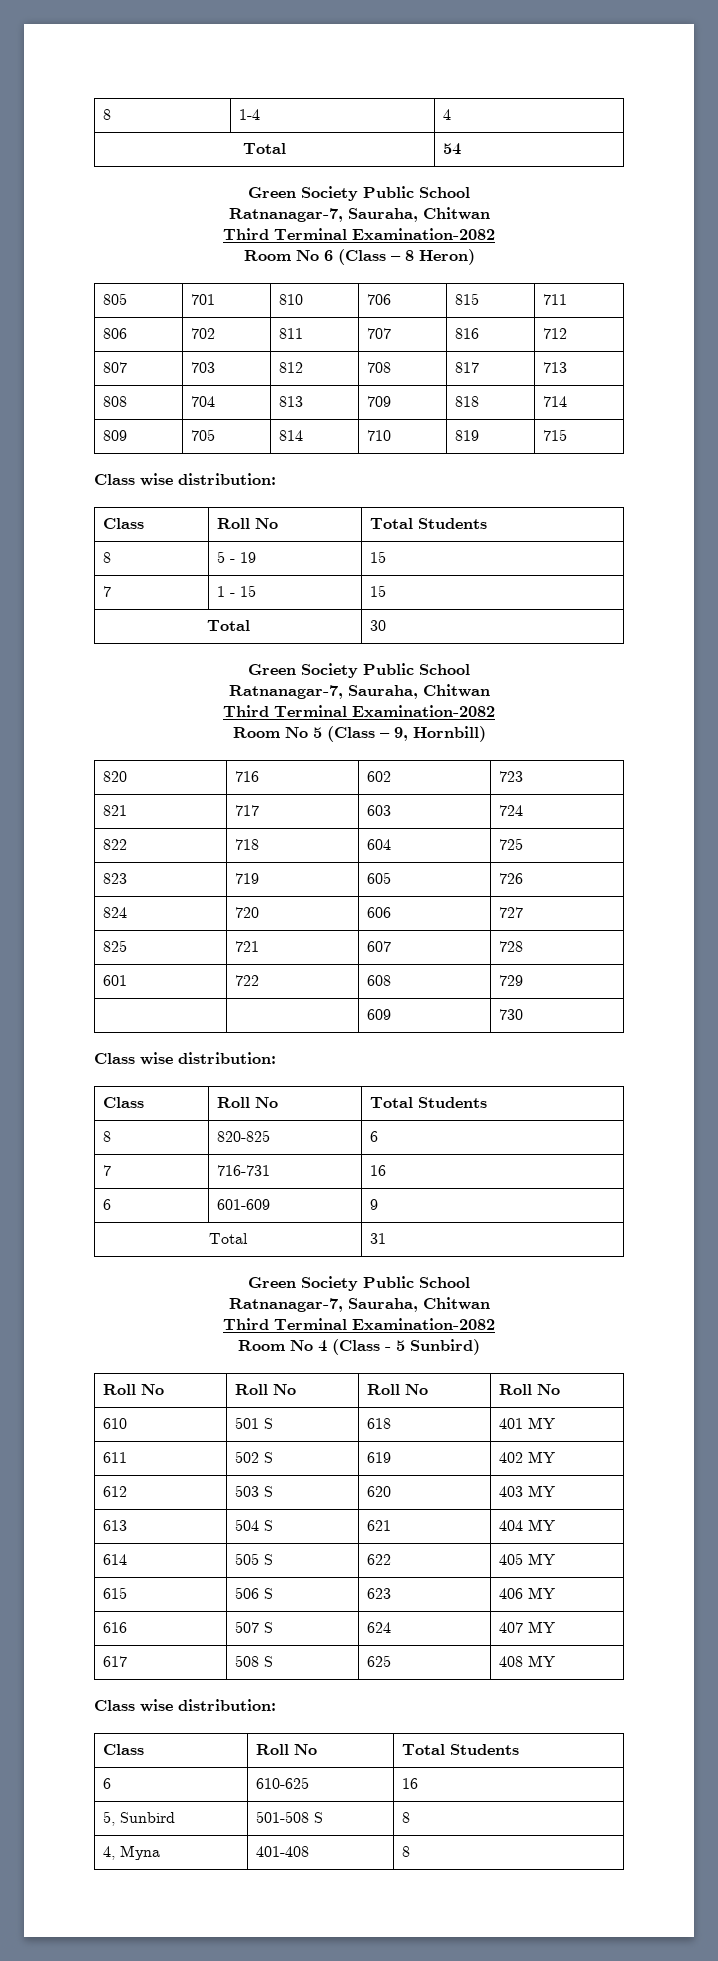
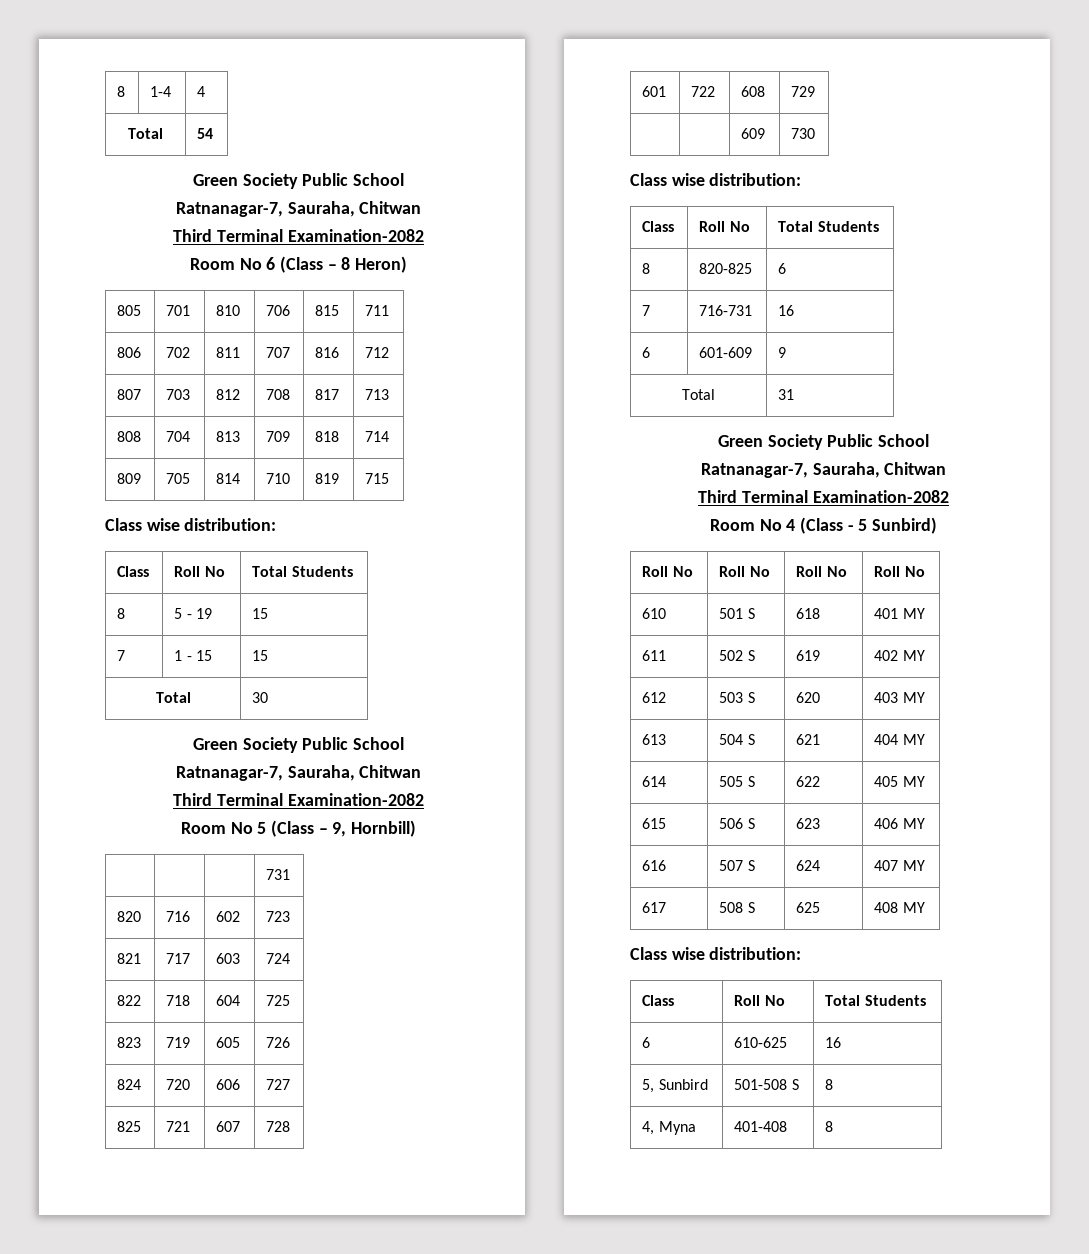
(486, 734) none -> [266,869,291,880] // | | | 731

